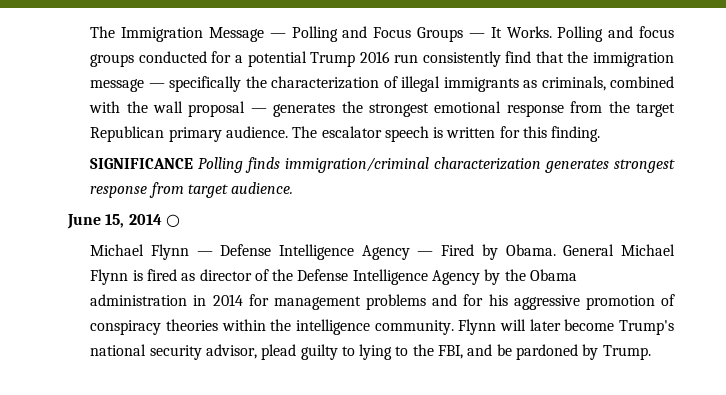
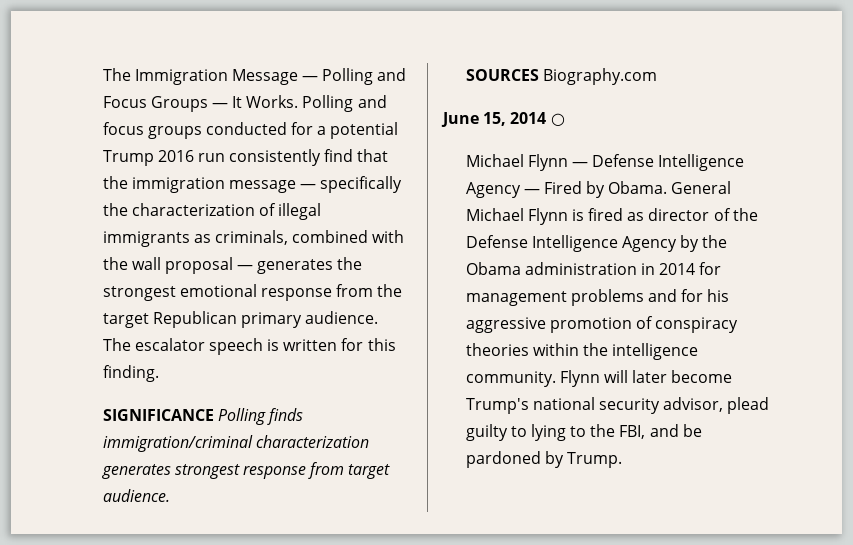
(294, 188) none -> [465,68,657,85] // SOURCES Biography.com

